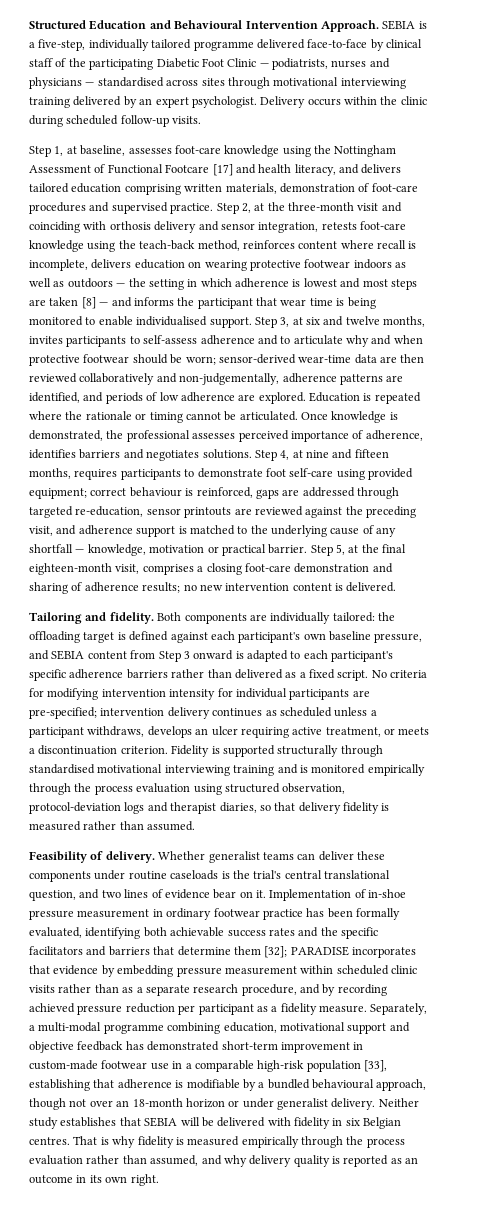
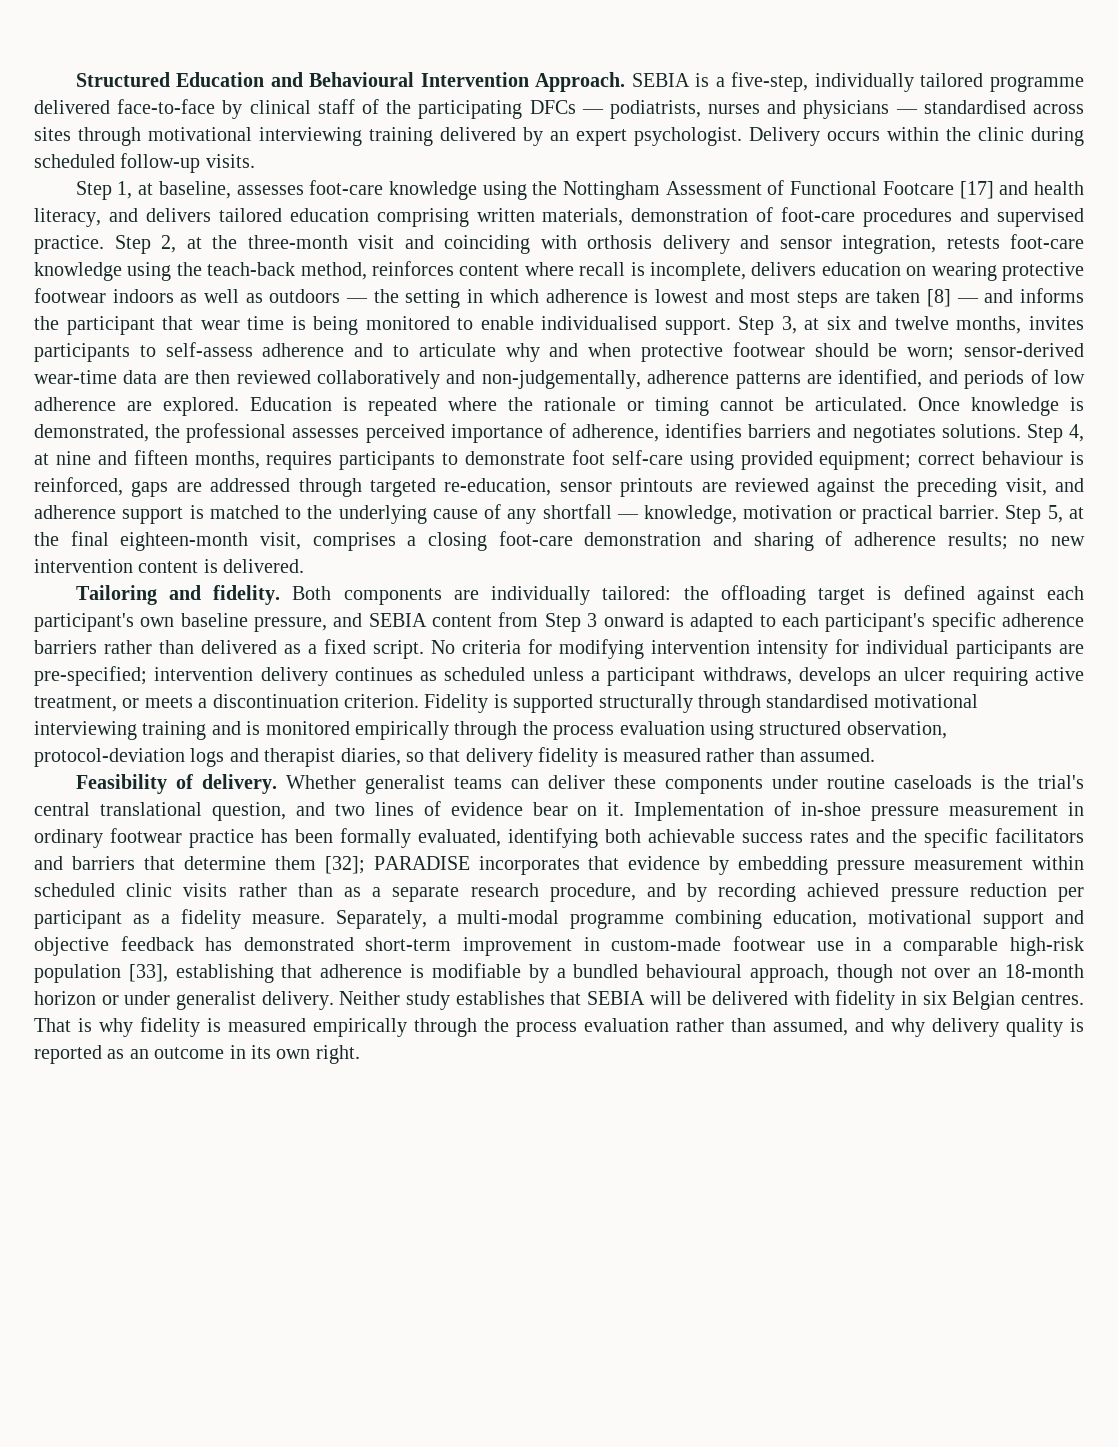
[156,58,257,68] Diabetic Foot Clinic -> [529,100,576,114] DFCs

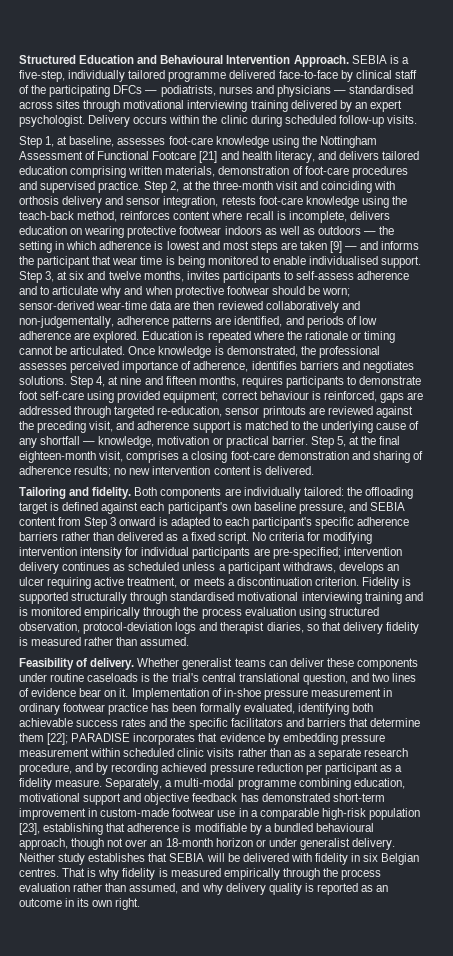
[959,181,994,199] [17] -> [199,151,218,163] [21]
[926,289,951,307] [8] -> [330,241,343,253] [9]
[324,856,365,874] [32]; -> [47,733,69,745] [22];
[128,964,168,982] [33], -> [19,823,40,835] [23],

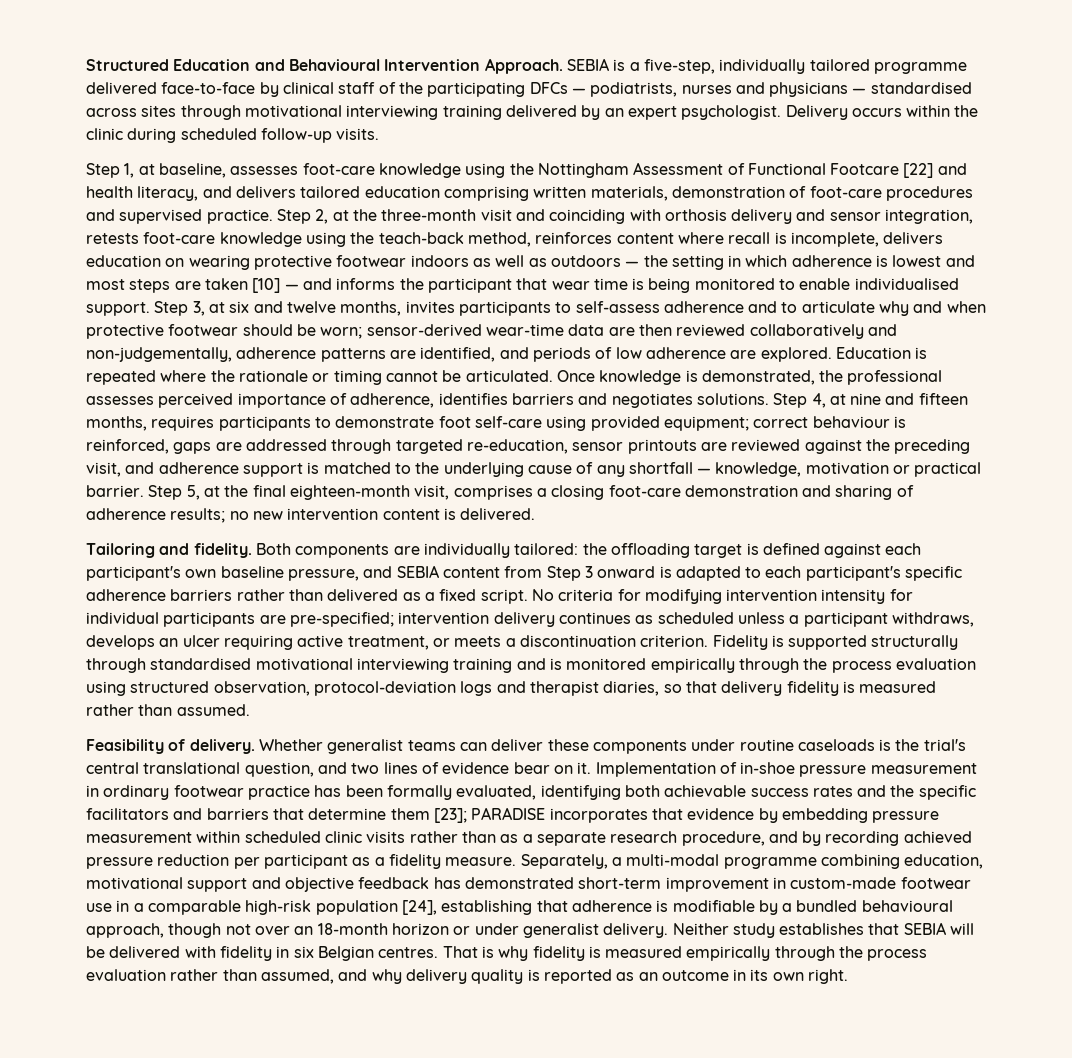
[199,151,218,163] [21] -> [903,163,934,178] [22]
[330,241,343,253] [9] -> [252,278,281,293] [10]
[47,733,69,745] [22]; -> [433,808,467,823] [23];
[19,823,40,835] [23], -> [401,900,437,915] [24],

